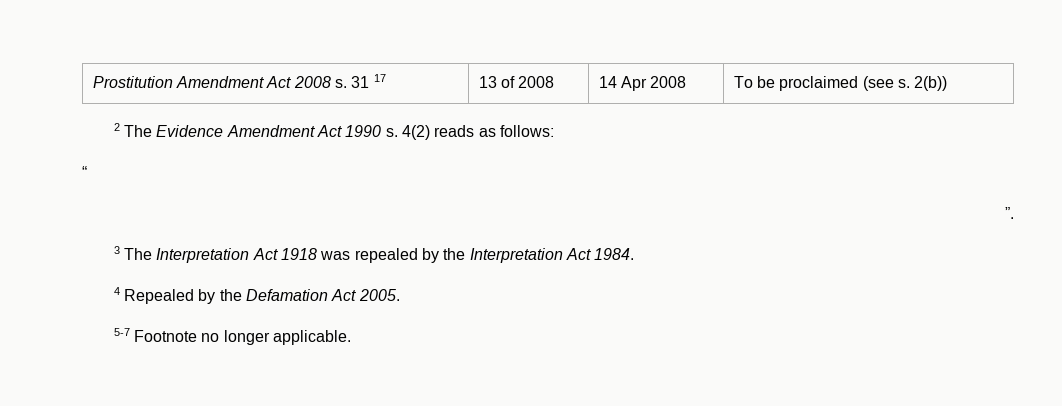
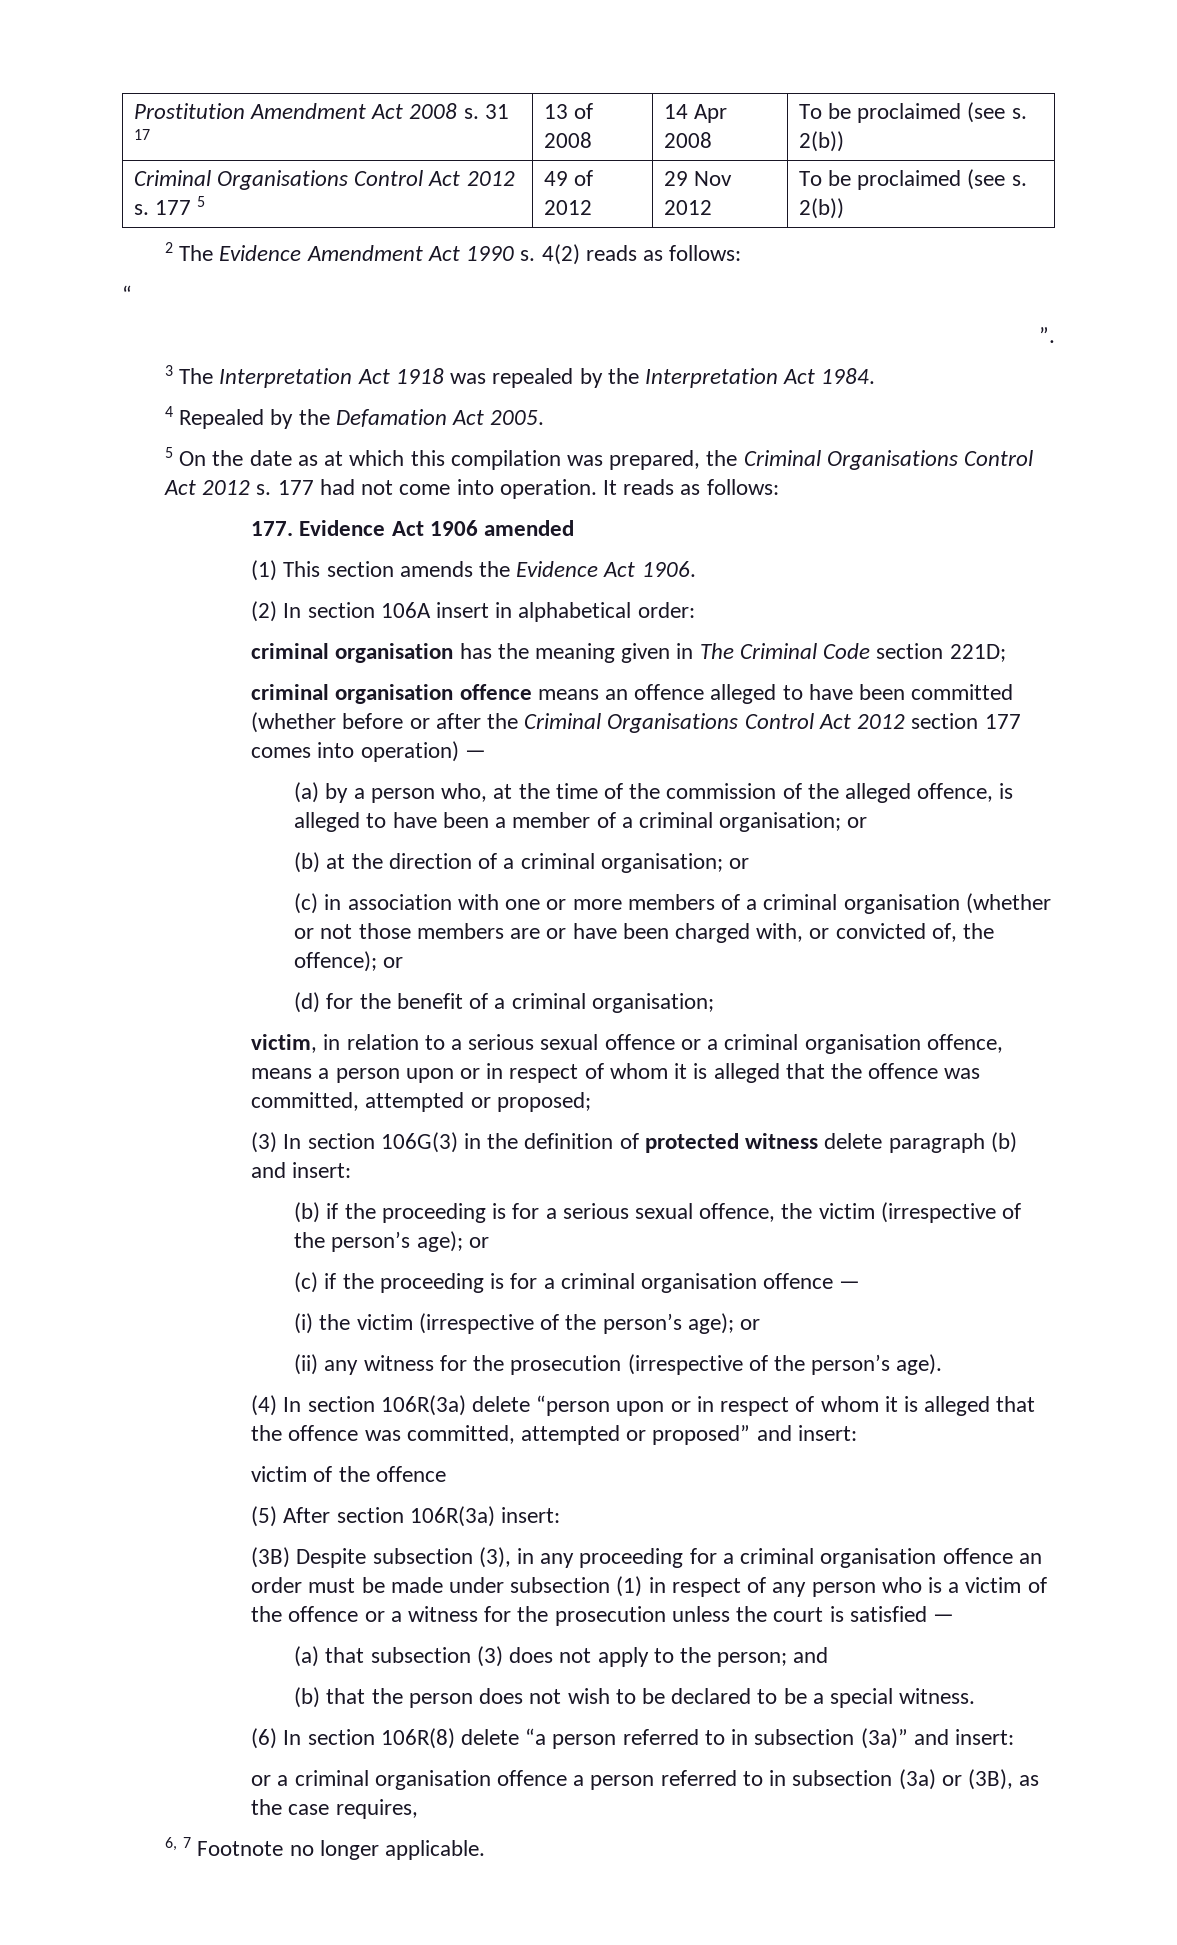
(948, 83) none -> [133,170,515,190] [133,196,206,215] [543,170,594,186] [543,200,592,215] [663,171,733,186] [663,200,712,215] [798,169,1027,190] [798,198,844,219] // Criminal Organisations Control Act 2012 s. 177 5 | 49 of 2012 | 29 Nov 2012 | To be proclaimed (see s. 2(b))
[113,328,130,336] 5-7 -> [165,447,1034,470] [164,479,779,499] [251,520,575,536] [251,560,696,581] [251,601,695,622] [251,643,1006,663] [251,684,1014,704] [251,712,1021,733] [251,741,486,762] [294,782,1014,803] [294,812,868,832] [294,852,749,873] [294,893,1051,914] [294,923,994,943] [294,951,404,972] [294,992,714,1013] [251,1034,1003,1054] [251,1063,981,1083] [251,1092,591,1112] [251,1132,1017,1153] [251,1162,352,1178] [294,1202,1021,1223] [294,1231,489,1252] [294,1272,861,1293] [294,1313,760,1334] [294,1354,943,1375] [251,1395,1036,1416] [251,1425,857,1445] [251,1466,446,1482] [251,1506,561,1527] [251,1547,1042,1568] [251,1576,1047,1597] [251,1606,954,1626] [294,1646,829,1667] [294,1687,976,1708] [251,1728,1014,1749] [251,1769,1040,1790] [251,1799,418,1819] [165,1837,192,1851] 5 On the date as at which this compilation was prepared, the Criminal Organisations Control Act 2012 s. 177 had not come into operation. It reads as follows: // 177. Evidence Act 1906 amended // (1) This section amends the Evidence Act 1906. // (2) In section 106A insert in alphabetical order: // criminal organisation has the meaning given in The Criminal Code section 221D; // criminal organisation offence means an offence alleged to have been committed (whether before or after the Criminal Organisations Control Act 2012 section 177 comes into operation) — // (a) by a person who, at the time of the commission of the alleged offence, is alleged to have been a member of a criminal organisation; or // (b) at the direction of a criminal organisation; or // (c) in association with one or more members of a criminal organisation (whether or not those members are or have been charged with, or convicted of, the offence); or // (d) for the benefit of a criminal organisation; // victim, in relation to a serious sexual offence or a criminal organisation offence, means a person upon or in respect of whom it is alleged that the offence was committed, attempted or proposed; // (3) In section 106G(3) in the definition of protected witness delete paragraph (b) and insert: // (b) if the proceeding is for a serious sexual offence, the victim (irrespective of the person’s age); or // (c) if the proceeding is for a criminal organisation offence — // (i) the victim (irrespective of the person’s age); or // (ii) any witness for the prosecution (irrespective of the person’s age). // (4) In section 106R(3a) delete “person upon or in respect of whom it is alleged that the offence was committed, attempted or proposed” and insert: // victim of the offence // (5) After section 106R(3a) insert: // (3B) Despite subsection (3), in any proceeding for a criminal organisation offence an order must be made under subsection (1) in respect of any person who is a victim of the offence or a witness for the prosecution unless the court is satisfied — // (a) that subsection (3) does not apply to the person; and // (b) that the person does not wish to be declared to be a special witness. // (6) In section 106R(8) delete “a person referred to in subsection (3a)” and insert: // or a criminal organisation offence a person referred to in subsection (3a) or (3B), as the case requires, // 6, 7

